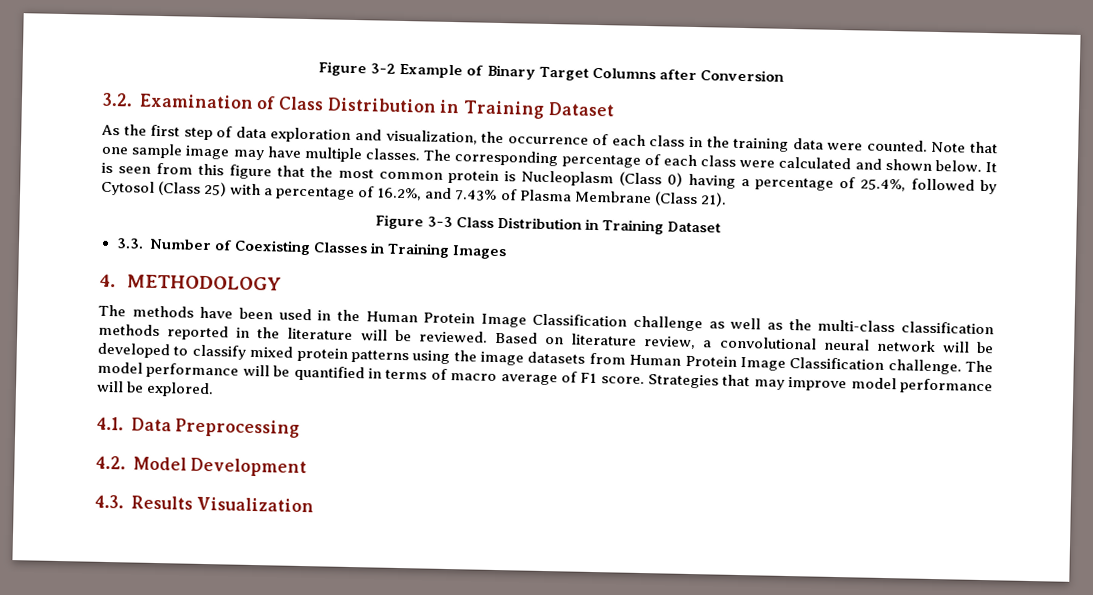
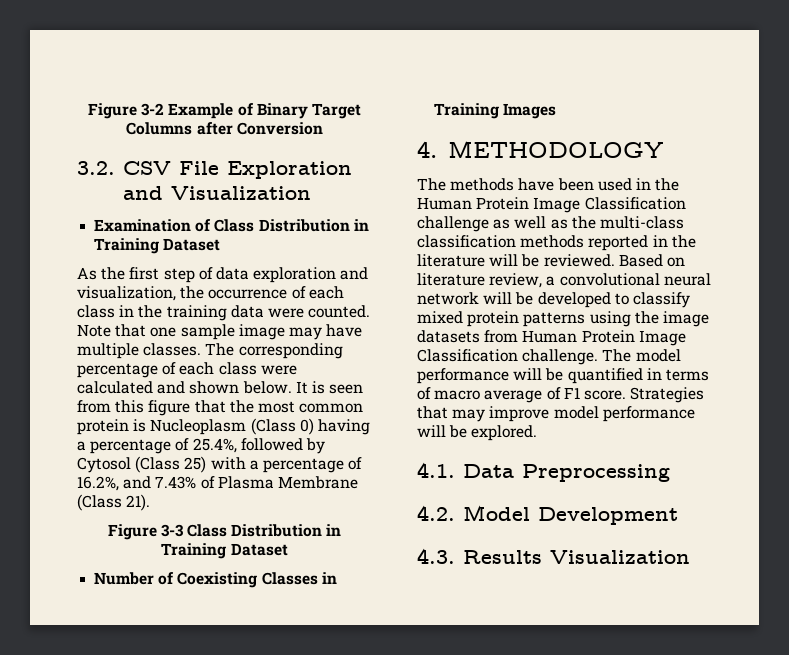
(133, 99) none -> [122,161,352,179] [122,186,311,200] CSV File Exploration and Visualization //
[115,238,144,249] 3.3. -> (288, 549) none

